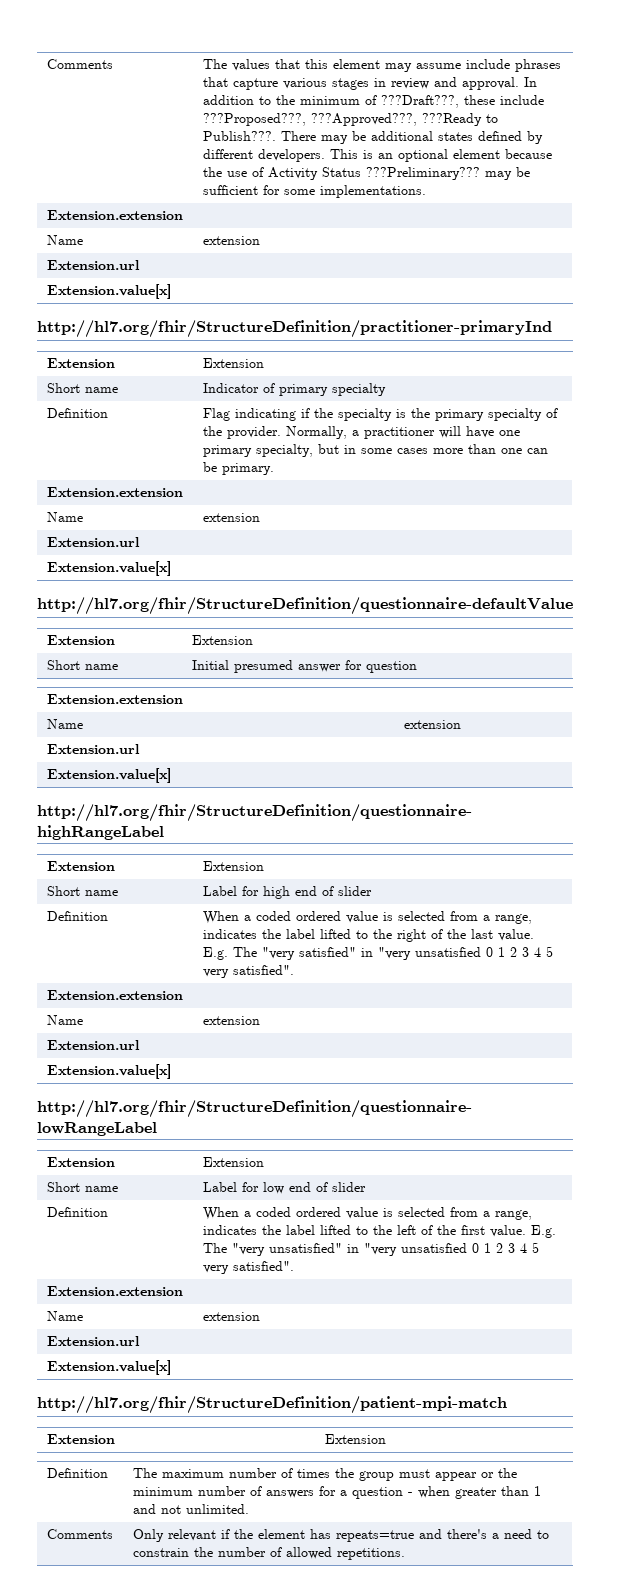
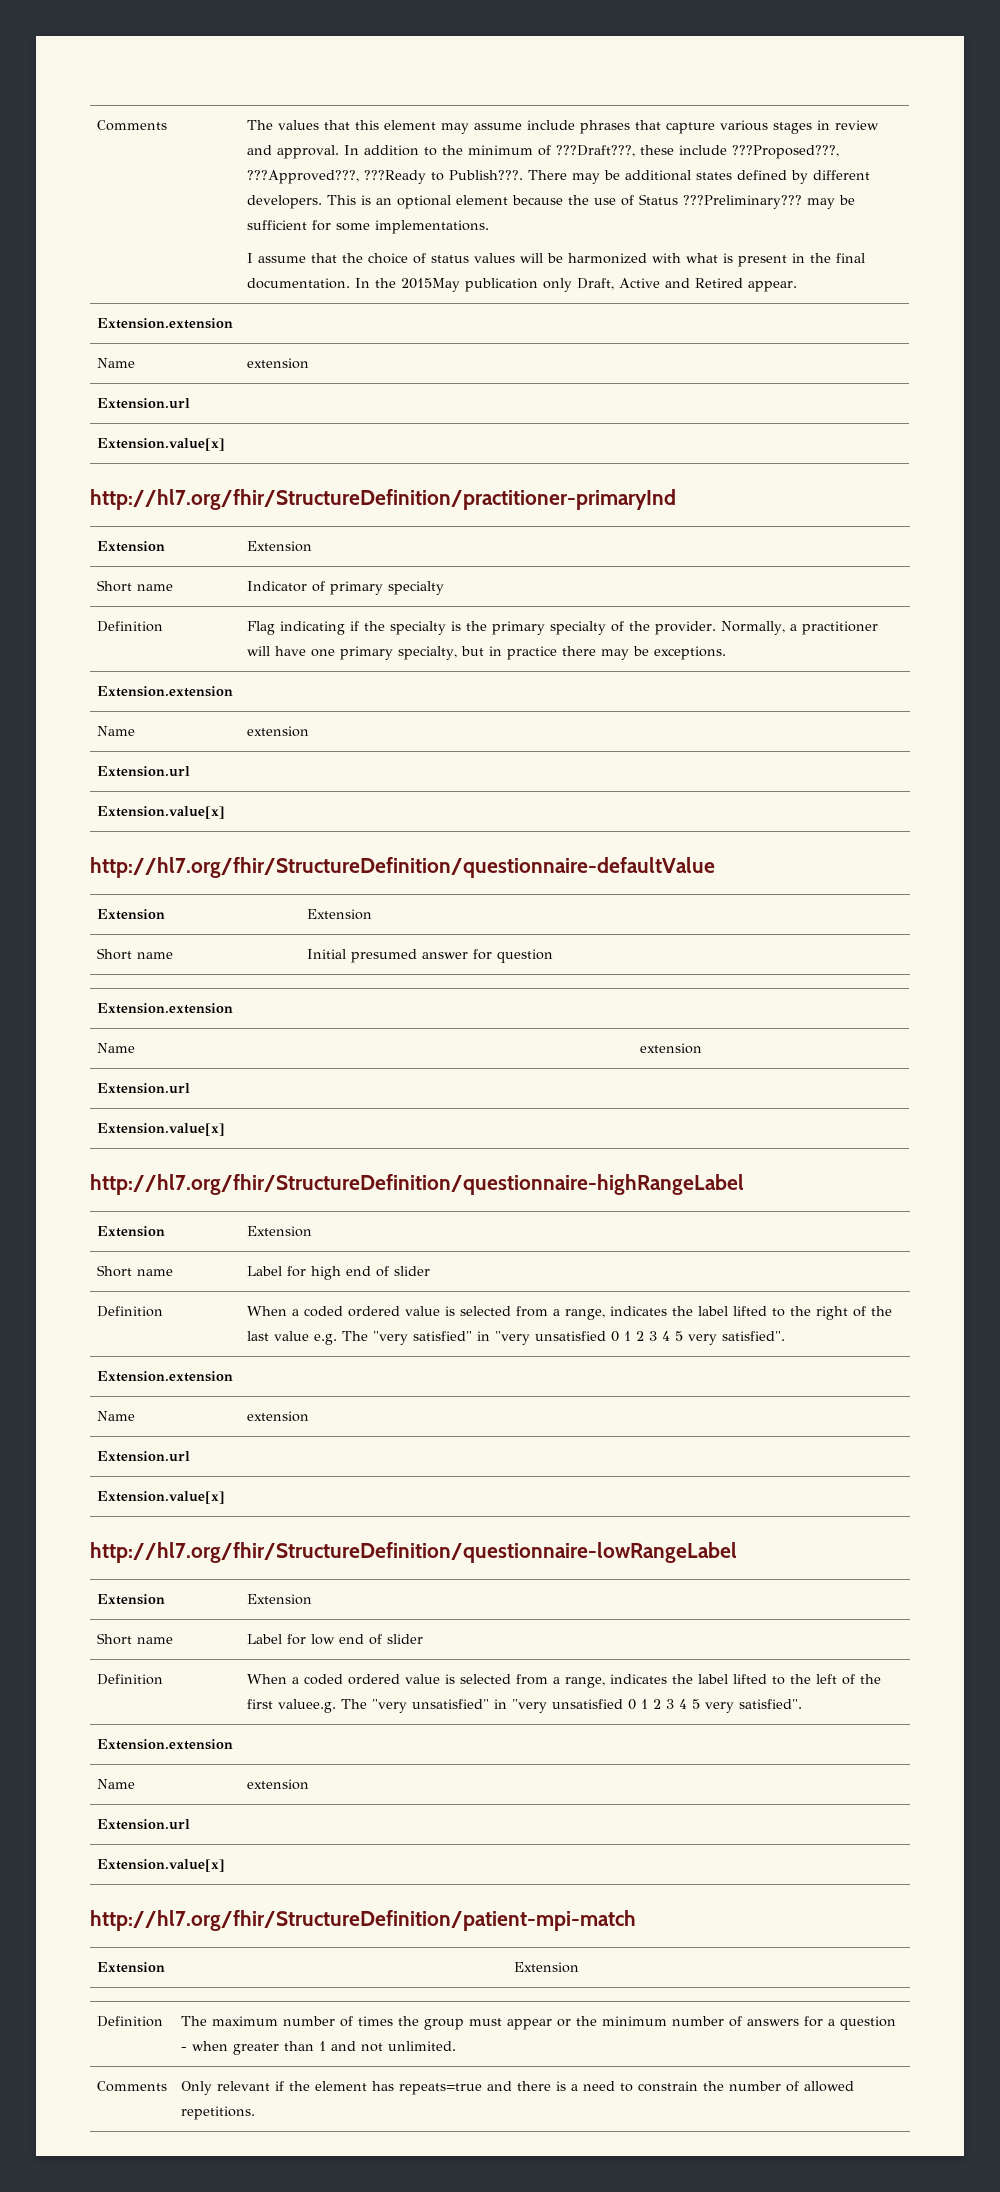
[267,167,318,180] Activity -> (634, 200) none
(426, 191) none -> [246,253,865,267] [246,278,797,292] // I assume that the choice of status values will be harmonized with what is present in the final documentation. In the 2015May publication only Draft, Active and Retired appear.
[360,444,548,454] [202,462,274,475] some cases more than one can be primary. -> [506,646,726,660] practice there may be exceptions.
[497,929,534,941] [202,947,228,960] value. E.g. -> [273,1331,337,1345] value e.g.
[489,1225,556,1238] value. E.g. -> [277,1699,336,1713] valuee.g.
[446,1529,487,1539] there's -> [516,2081,566,2091] there is

